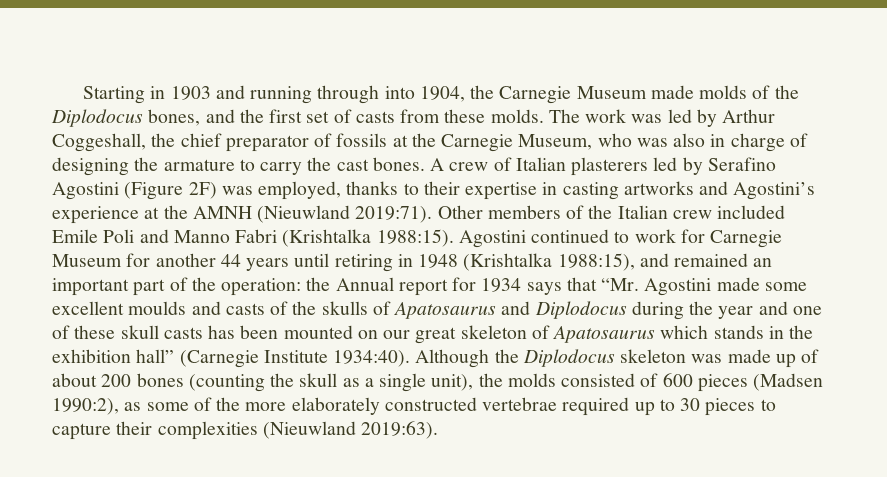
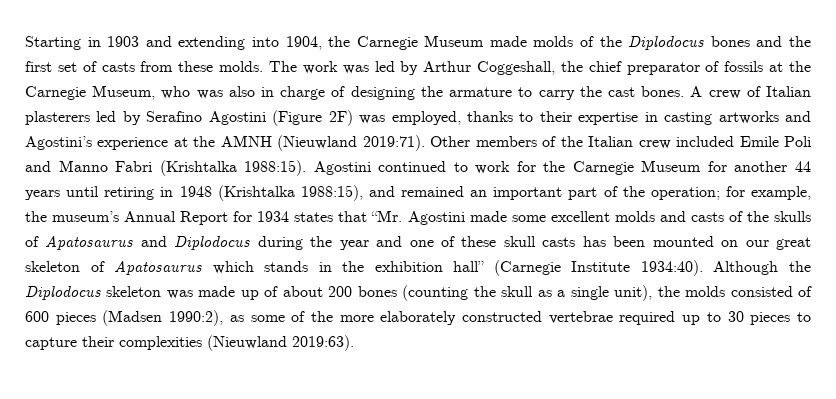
[250,85,380,104] running through -> [178,36,246,50] extending
[148,109,201,126] bones, -> [710,36,750,47] bones
(705, 236) none -> [543,161,566,172] the
[221,277,448,296] operation: the Annual report -> [650,186,811,200] [25,211,229,225] operation; for example, the museum’s Annual Report
[526,282,562,295] says -> [294,212,334,222] states
[128,301,187,315] moulds -> [614,211,655,222] molds

